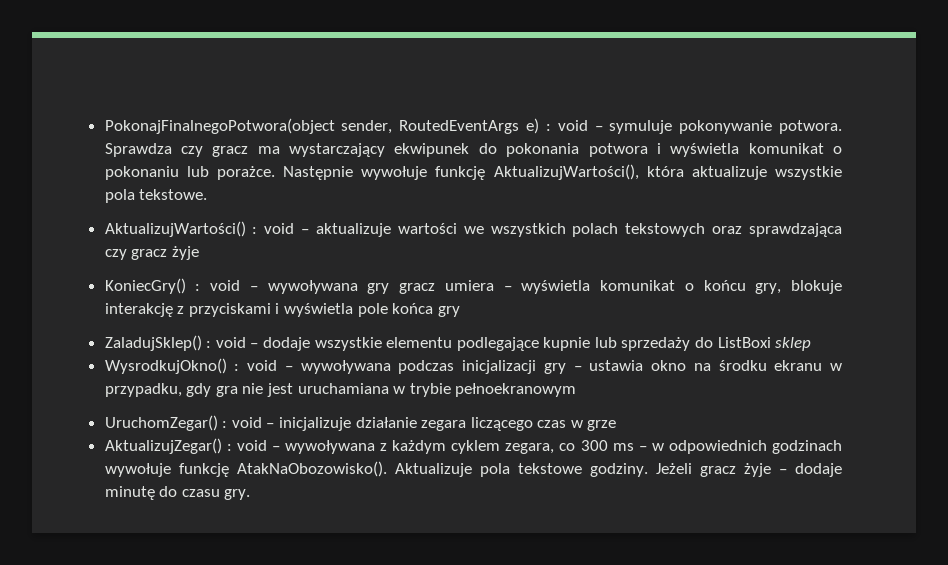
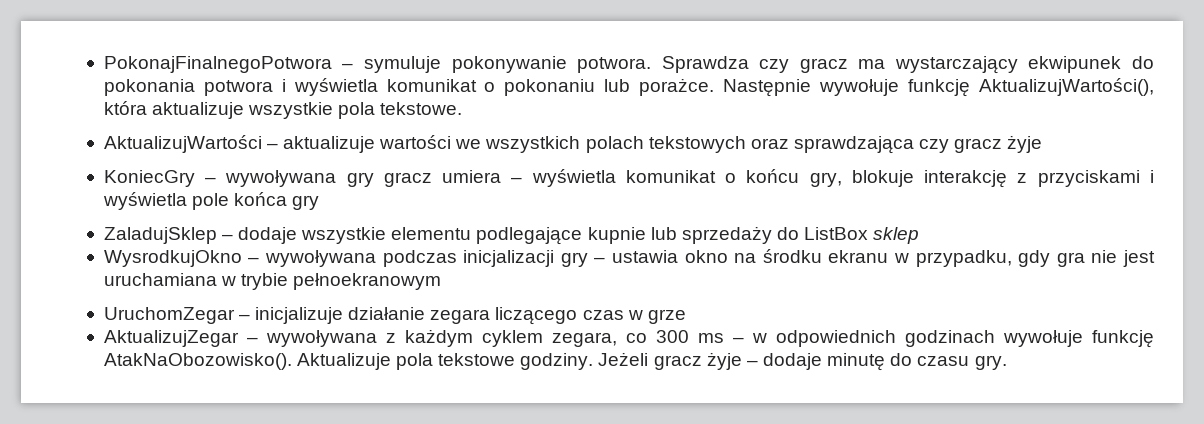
[104,118,588,134] PokonajFinalnegoPotwora(object sender, RoutedEventArgs e) : void -> [103,56,332,73] PokonajFinalnegoPotwora
[104,221,295,237] AktualizujWartości() : void -> [103,135,262,153] AktualizujWartości
[104,278,241,294] KoniecGry() : void -> [103,170,195,187] KoniecGry
[104,335,246,351] ZaladujSklep() : void -> [103,227,217,244] ZaladujSklep
[717,337,771,348] ListBoxi -> [804,227,869,240] ListBox
[104,358,278,374] WysrodkujOkno() : void -> [103,250,242,267] WysrodkujOkno
[104,415,262,431] UruchomZegar() : void -> [103,307,235,324] UruchomZegar
[104,438,267,454] AktualizujZegar() : void -> [103,330,239,347] AktualizujZegar

